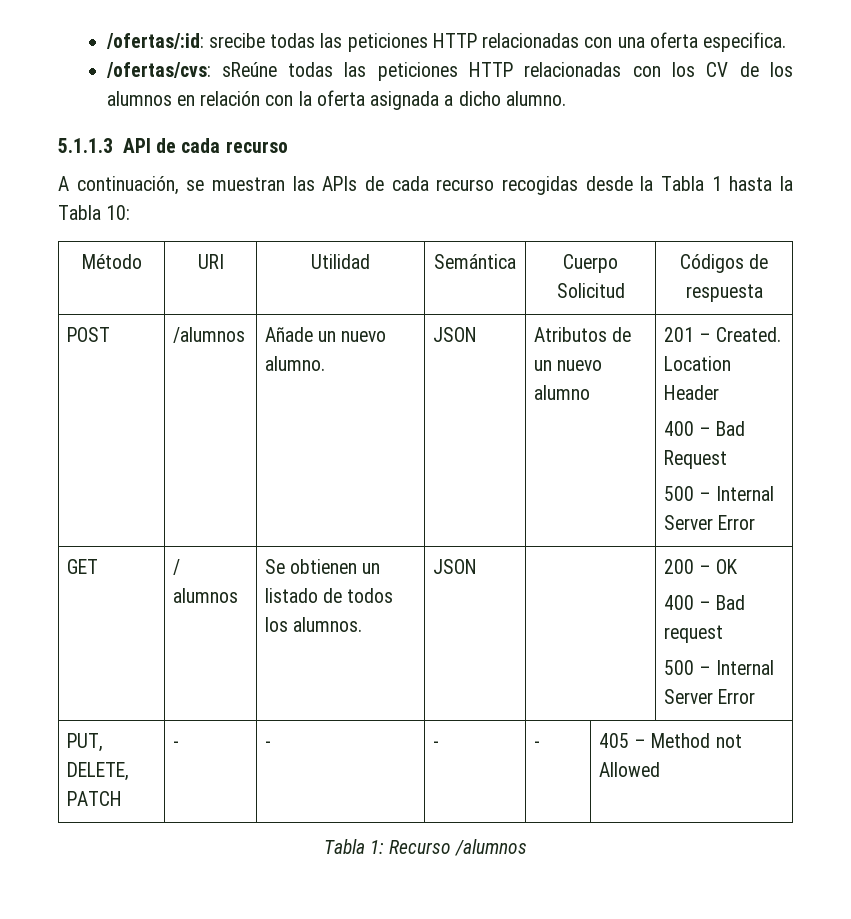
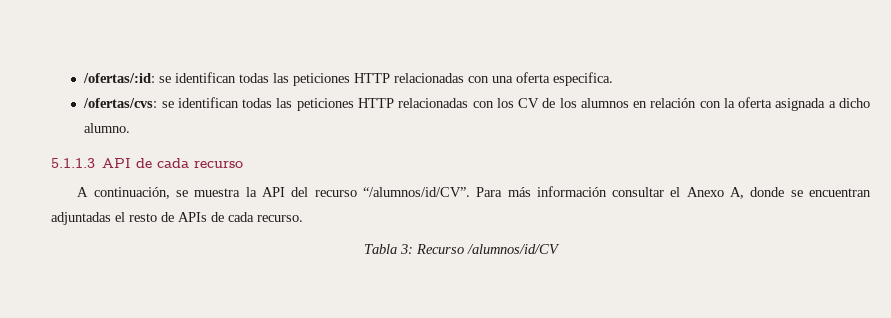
[208,33,265,48] srecibe -> [159,72,237,83] se identifican
[221,62,277,77] sReúne -> [161,97,239,108] se identifican
[211,176,793,195] [58,205,131,220] [81,254,142,269] [197,254,224,269] [311,254,370,269] [434,254,516,269] [563,254,618,273] [556,283,625,298] [679,254,769,273] [685,284,763,302] [66,327,110,342] [172,327,245,343] [264,327,387,342] [264,356,325,371] [432,327,477,342] [533,327,632,342] [533,360,603,371] [533,385,590,400] [663,327,782,342] [663,356,731,371] [663,385,719,400] [663,421,746,436] [663,450,727,469] [663,486,775,501] [663,515,756,530] [66,559,98,574] [172,559,180,575] [172,588,238,603] [264,559,381,574] [264,588,394,603] [264,617,363,632] [432,559,477,574] [663,559,739,574] [663,595,746,610] [663,625,723,643] [663,660,775,675] [663,689,756,704] [66,733,103,752] [66,762,129,781] [66,791,122,806] [172,741,179,748] [264,741,271,748] [432,741,439,748] [533,741,540,748] [598,733,742,748] [598,762,660,777] [323,839,528,856] muestran las APIs de cada recurso recogidas desde la Tabla 1 hasta la Tabla 10: // Método | URI | Utilidad | Semántica | Cuerpo Solicitud | Códigos de respuesta // POST | /alumnos | Añade un nuevo alumno. | JSON | Atributos de un nuevo alumno | 201 – Created. Location Header // 400 – Bad Request // 500 – Internal Server Error // GET | / alumnos | Se obtienen un listado de todos los alumnos. | JSON | | 200 – OK // 400 – Bad request // 500 – Internal Server Error // PUT, DELETE, PATCH | - | - | - | - | 405 – Method not Allowed // Tabla 1: Recurso /alumnos -> [194,186,871,199] [51,212,303,225] [363,244,560,254] muestra la API del recurso “/alumnos/id/CV”. Para más información consultar el Anexo A, donde se encuentran adjuntadas el resto de APIs de cada recurso. // Tabla 3: Recurso /alumnos/id/CV

